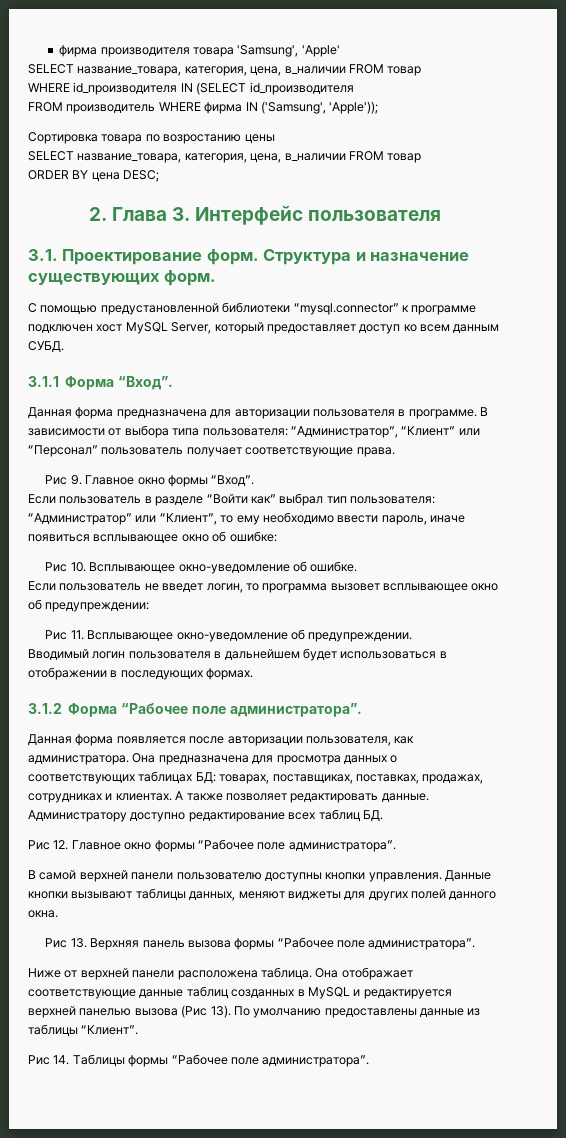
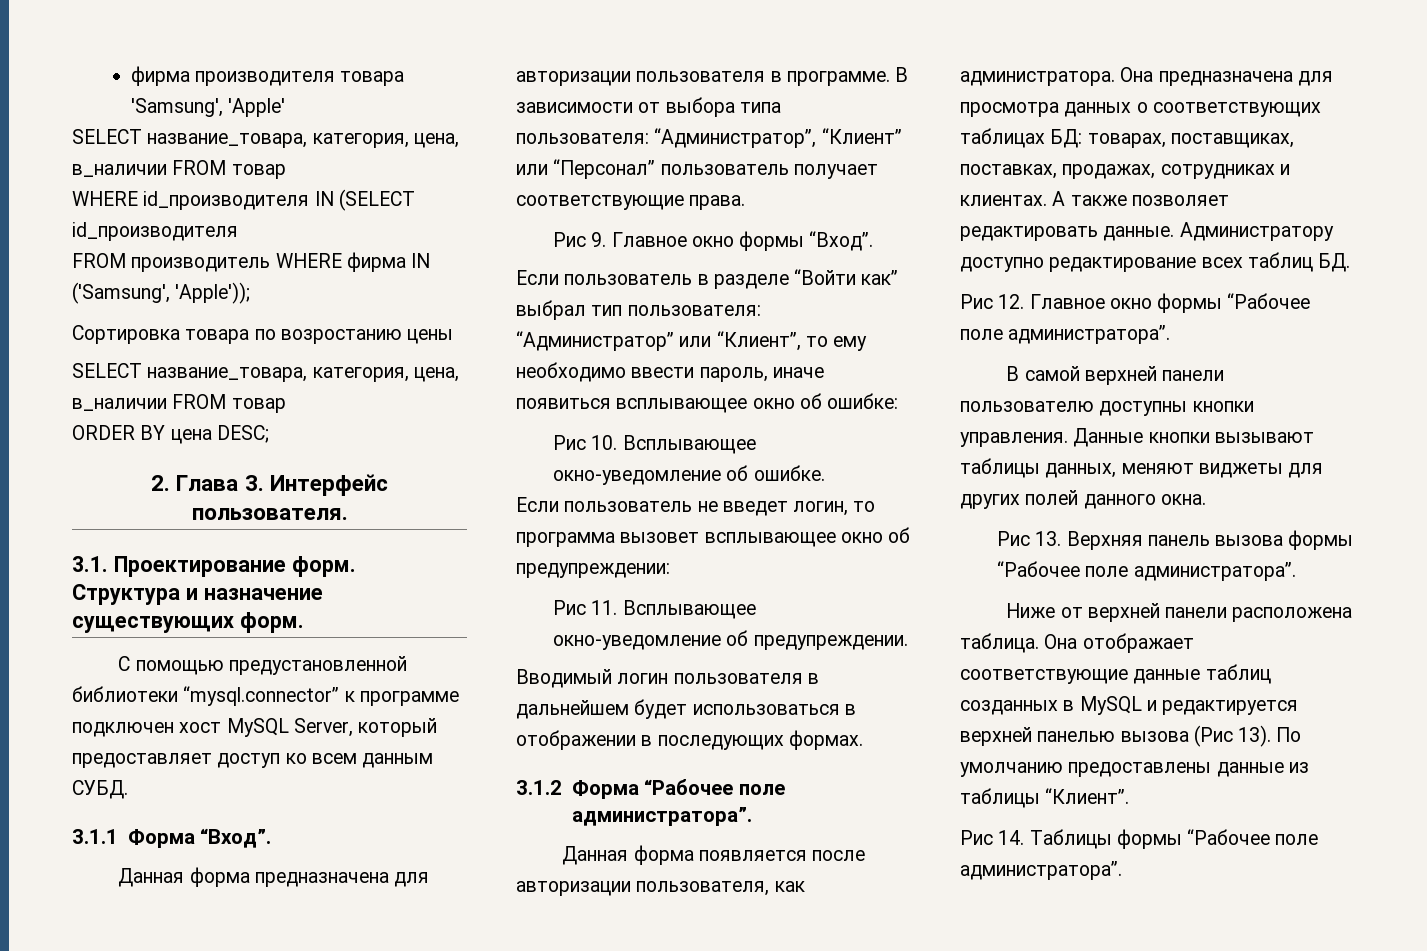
[308,210,442,221] пользователя -> [191,508,348,520] пользователя.

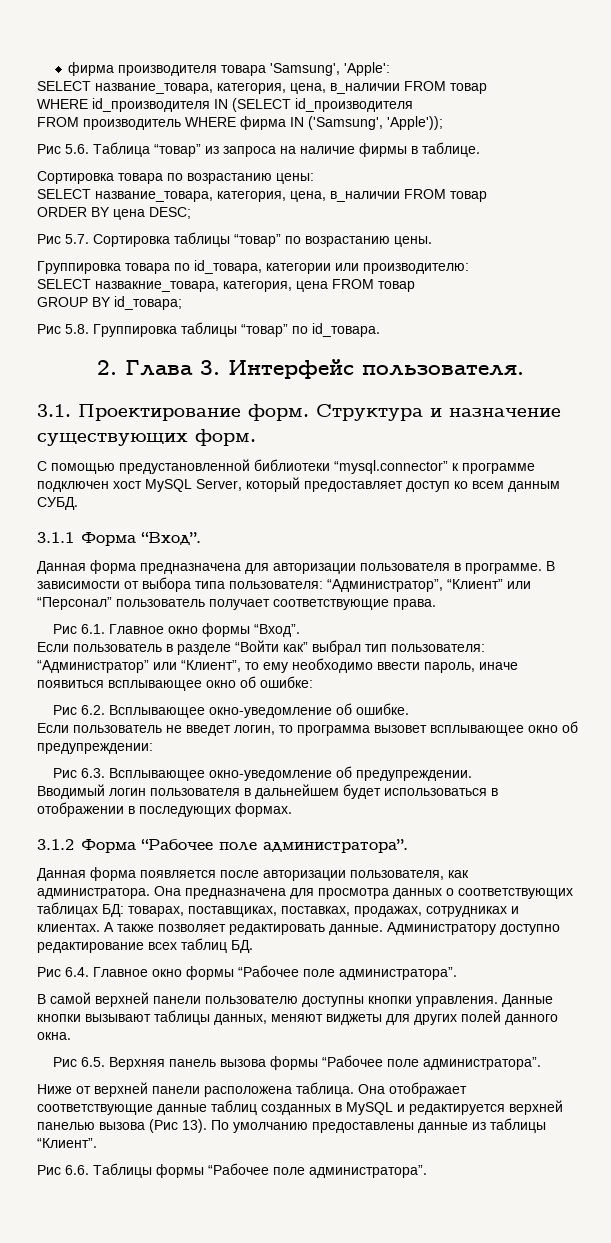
[227,98,285,117] 'Apple' -> [344,62,391,76] 'Apple':
(251, 293) none -> [37,142,480,157] // Рис 5.6. Таблица “товар” из запроса на наличие фирмы в таблице.
[280,329,454,344] возростанию цены -> [187,173,314,184] возрастанию цены:
(269, 434) none -> [37,232,432,247] [37,260,469,274] [37,279,415,292] [37,296,182,310] [37,322,380,337] // Рис 5.7. Сортировка таблицы “товар” по возрастанию цены. // Группировка товара по id_товара, категории или производителю: // SELECT назвакние_товара, категория, цена FROM товар // GROUP BY id_товара; // Рис 5.8. Группировка таблицы “товар” по id_товара.
[591,232,607,247] 9. -> [80,624,105,634] 6.1.
[591,435,618,450] 10. -> [80,705,105,715] 6.2.
[591,600,618,615] 11. -> [80,768,105,778] 6.3.
[998,294,1025,309] 12. -> [65,967,89,977] 6.4.
[1035,531,1062,546] 13. -> [80,1057,105,1067] 6.5.
[998,830,1025,845] 14. -> [65,1165,89,1175] 6.6.

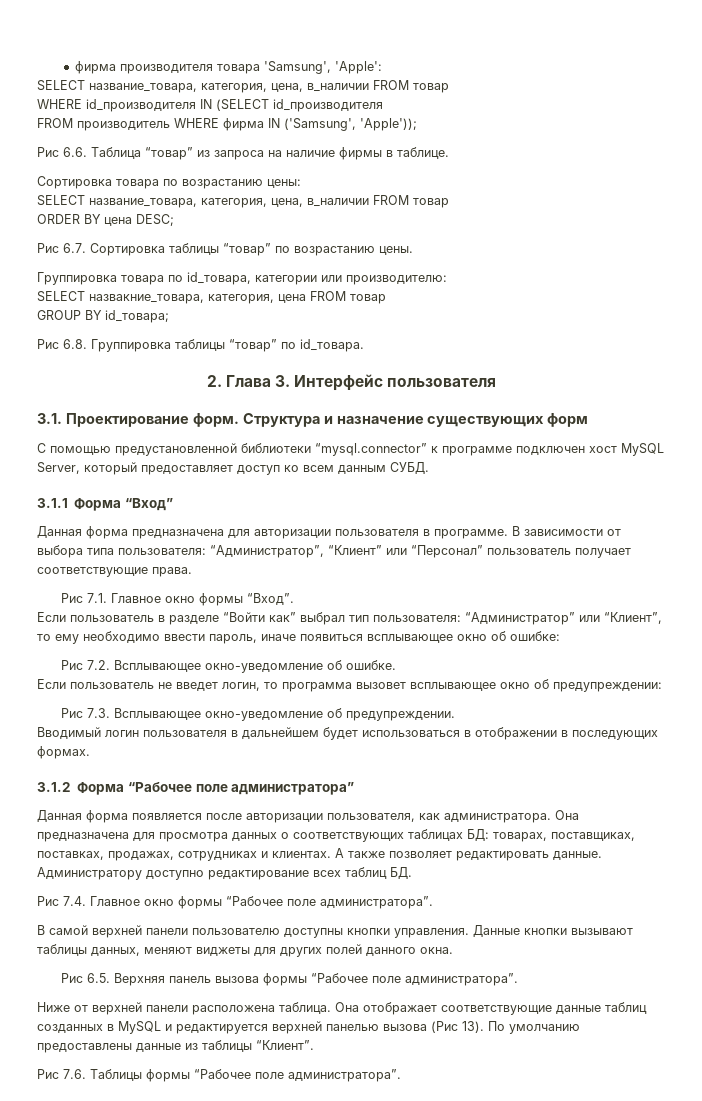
[65,144,89,154] 5.6. -> [63,147,87,157] 6.6.
[65,234,89,244] 5.7. -> [63,243,86,253] 6.7.
[65,324,89,334] 5.8. -> [63,339,87,349] 6.8.
[361,365,524,376] пользователя. -> [387,378,497,387] пользователя
[195,429,256,446] форм. -> [547,413,589,427] форм
[141,532,201,545] “Вход”. -> [124,498,173,511] “Вход”
[80,624,105,634] 6.1. -> [87,593,108,603] 7.1.
[80,705,105,715] 6.2. -> [87,660,111,670] 7.2.
[80,768,105,778] 6.3. -> [87,708,111,718] 7.3.
[263,839,408,853] администратора”. -> [231,782,355,795] администратора”
[65,967,89,977] 6.4. -> [63,896,86,906] 7.4.
[65,1165,89,1175] 6.6. -> [63,1069,86,1079] 7.6.

